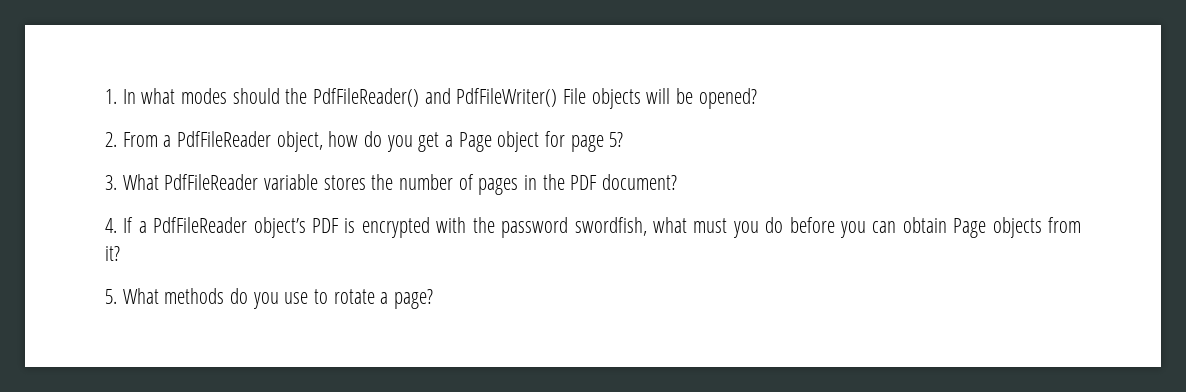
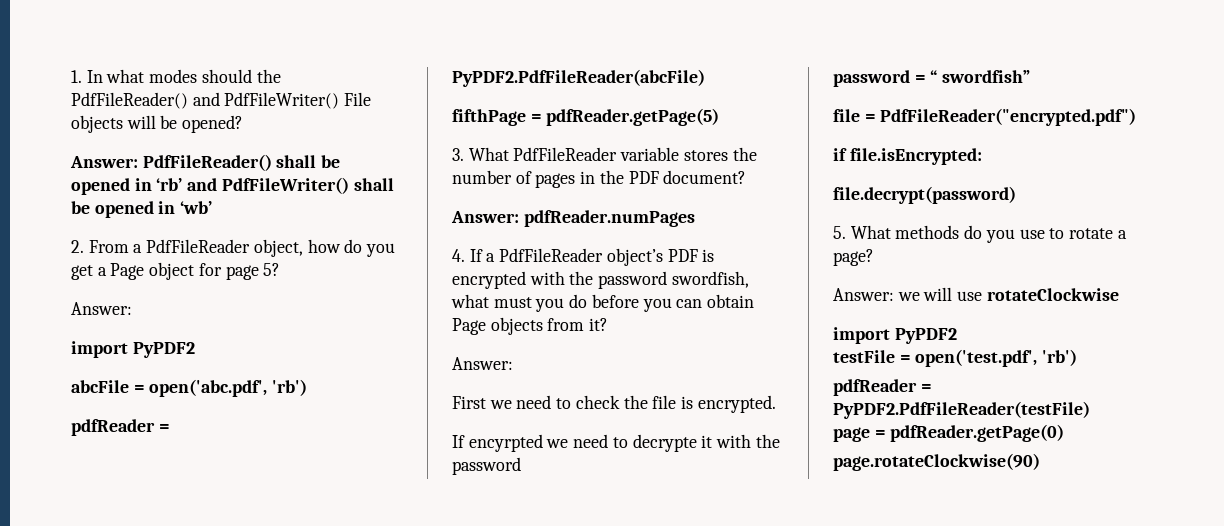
(757, 98) none -> [70,154,341,171] [71,177,394,195] [71,201,213,218] // Answer: PdfFileReader() shall be opened in ‘rb’ and PdfFileWriter() shall be opened in ‘wb’
(624, 139) none -> [71,302,132,315] [71,341,195,358] [71,379,308,397] [71,419,170,436] [452,69,705,87] [452,108,720,126] // Answer: // import PyPDF2 // abcFile = open('abc.pdf', 'rb') // pdfReader = PyPDF2.PdfFileReader(abcFile) // fifthPage = pdfReader.getPage(5)
(678, 182) none -> [451,210,695,227] // Answer: pdfReader.numPages
(120, 253) none -> [452,357,513,370] [452,395,776,413] [452,434,780,452] [452,457,521,475] [833,70,1031,87] [833,108,1137,126] [833,148,982,165] [833,186,1016,204] // Answer: // First we need to check the file is encrypted. // If encyrpted we need to decrypte it with the password // password = “ swordfish” // file = PdfFileReader("encrypted.pdf") // if file.isEncrypted: // file.decrypt(password)
(434, 299) none -> [833,287,1119,301] [833,327,957,344] [833,349,1078,367] [833,379,932,396] [833,401,1090,419] [833,424,1065,442] [833,453,1040,471] // Answer: we will use rotateClockwise // import PyPDF2 // testFile = open('test.pdf', 'rb') // pdfReader = PyPDF2.PdfFileReader(testFile) // page = pdfReader.getPage(0) // page.rotateClockwise(90)

